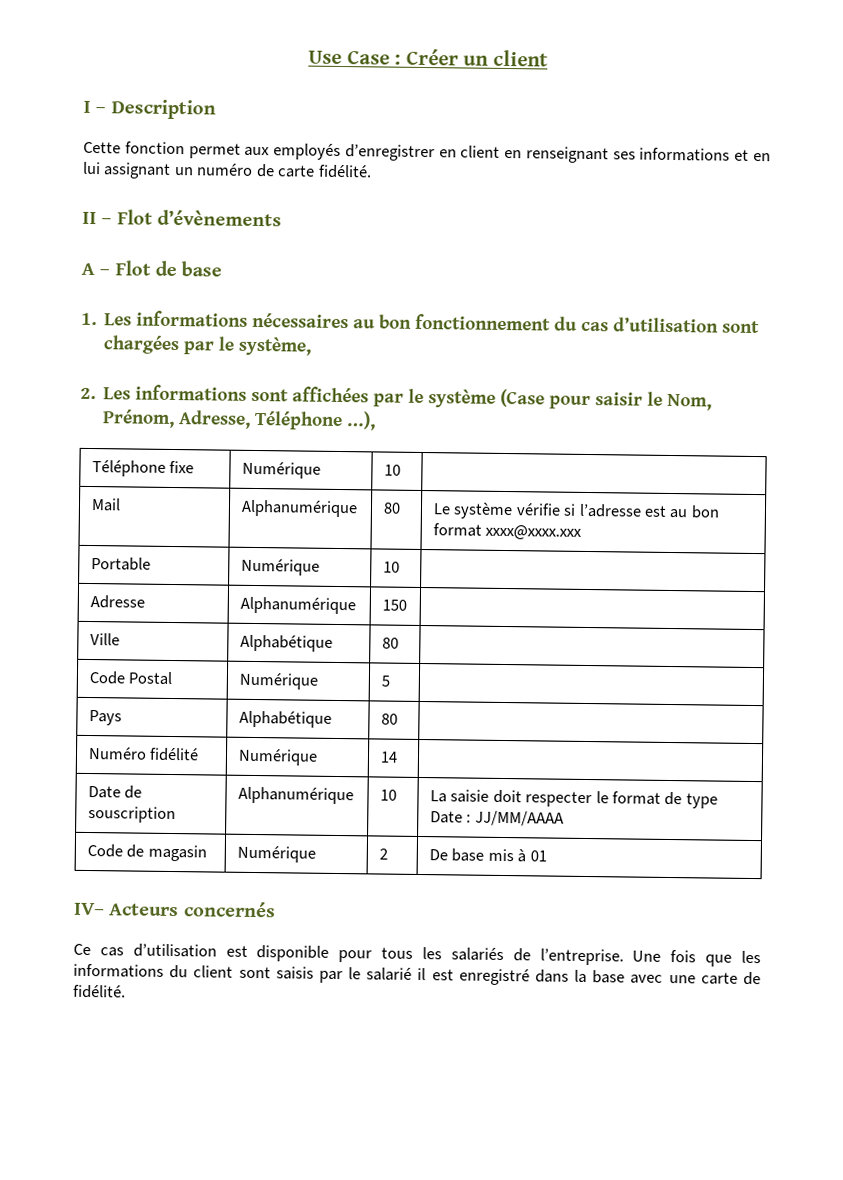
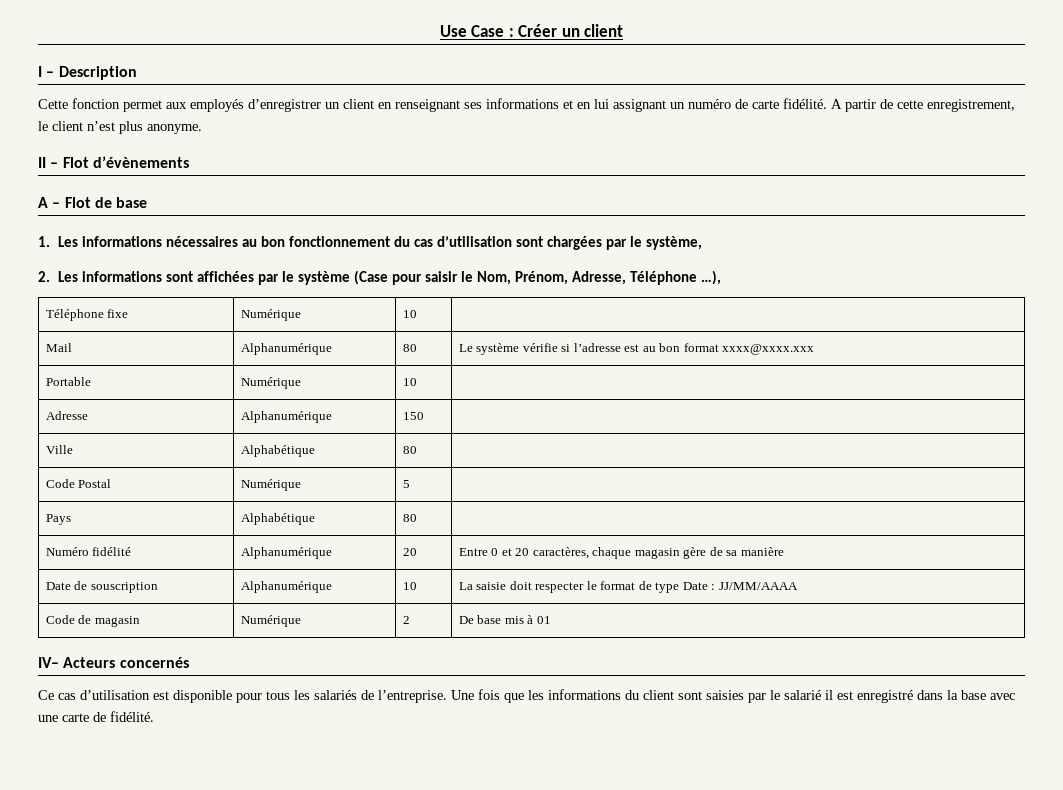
[438,149,457,158] en -> [325,102,340,109] un
(372, 171) none -> [831,99,1015,112] [38,121,202,134] A partir de cette enregistrement, le client n’est plus anonyme.
[237,748,318,766] [379,751,398,763] Numérique | 14 | -> [240,547,332,559] [402,548,417,556] [458,547,784,559] Alphanumérique | 20 | Entre 0 et 20 caractères, chaque magasin gère de sa manière
[275,966,314,980] saisis -> [706,690,744,700] saisies

